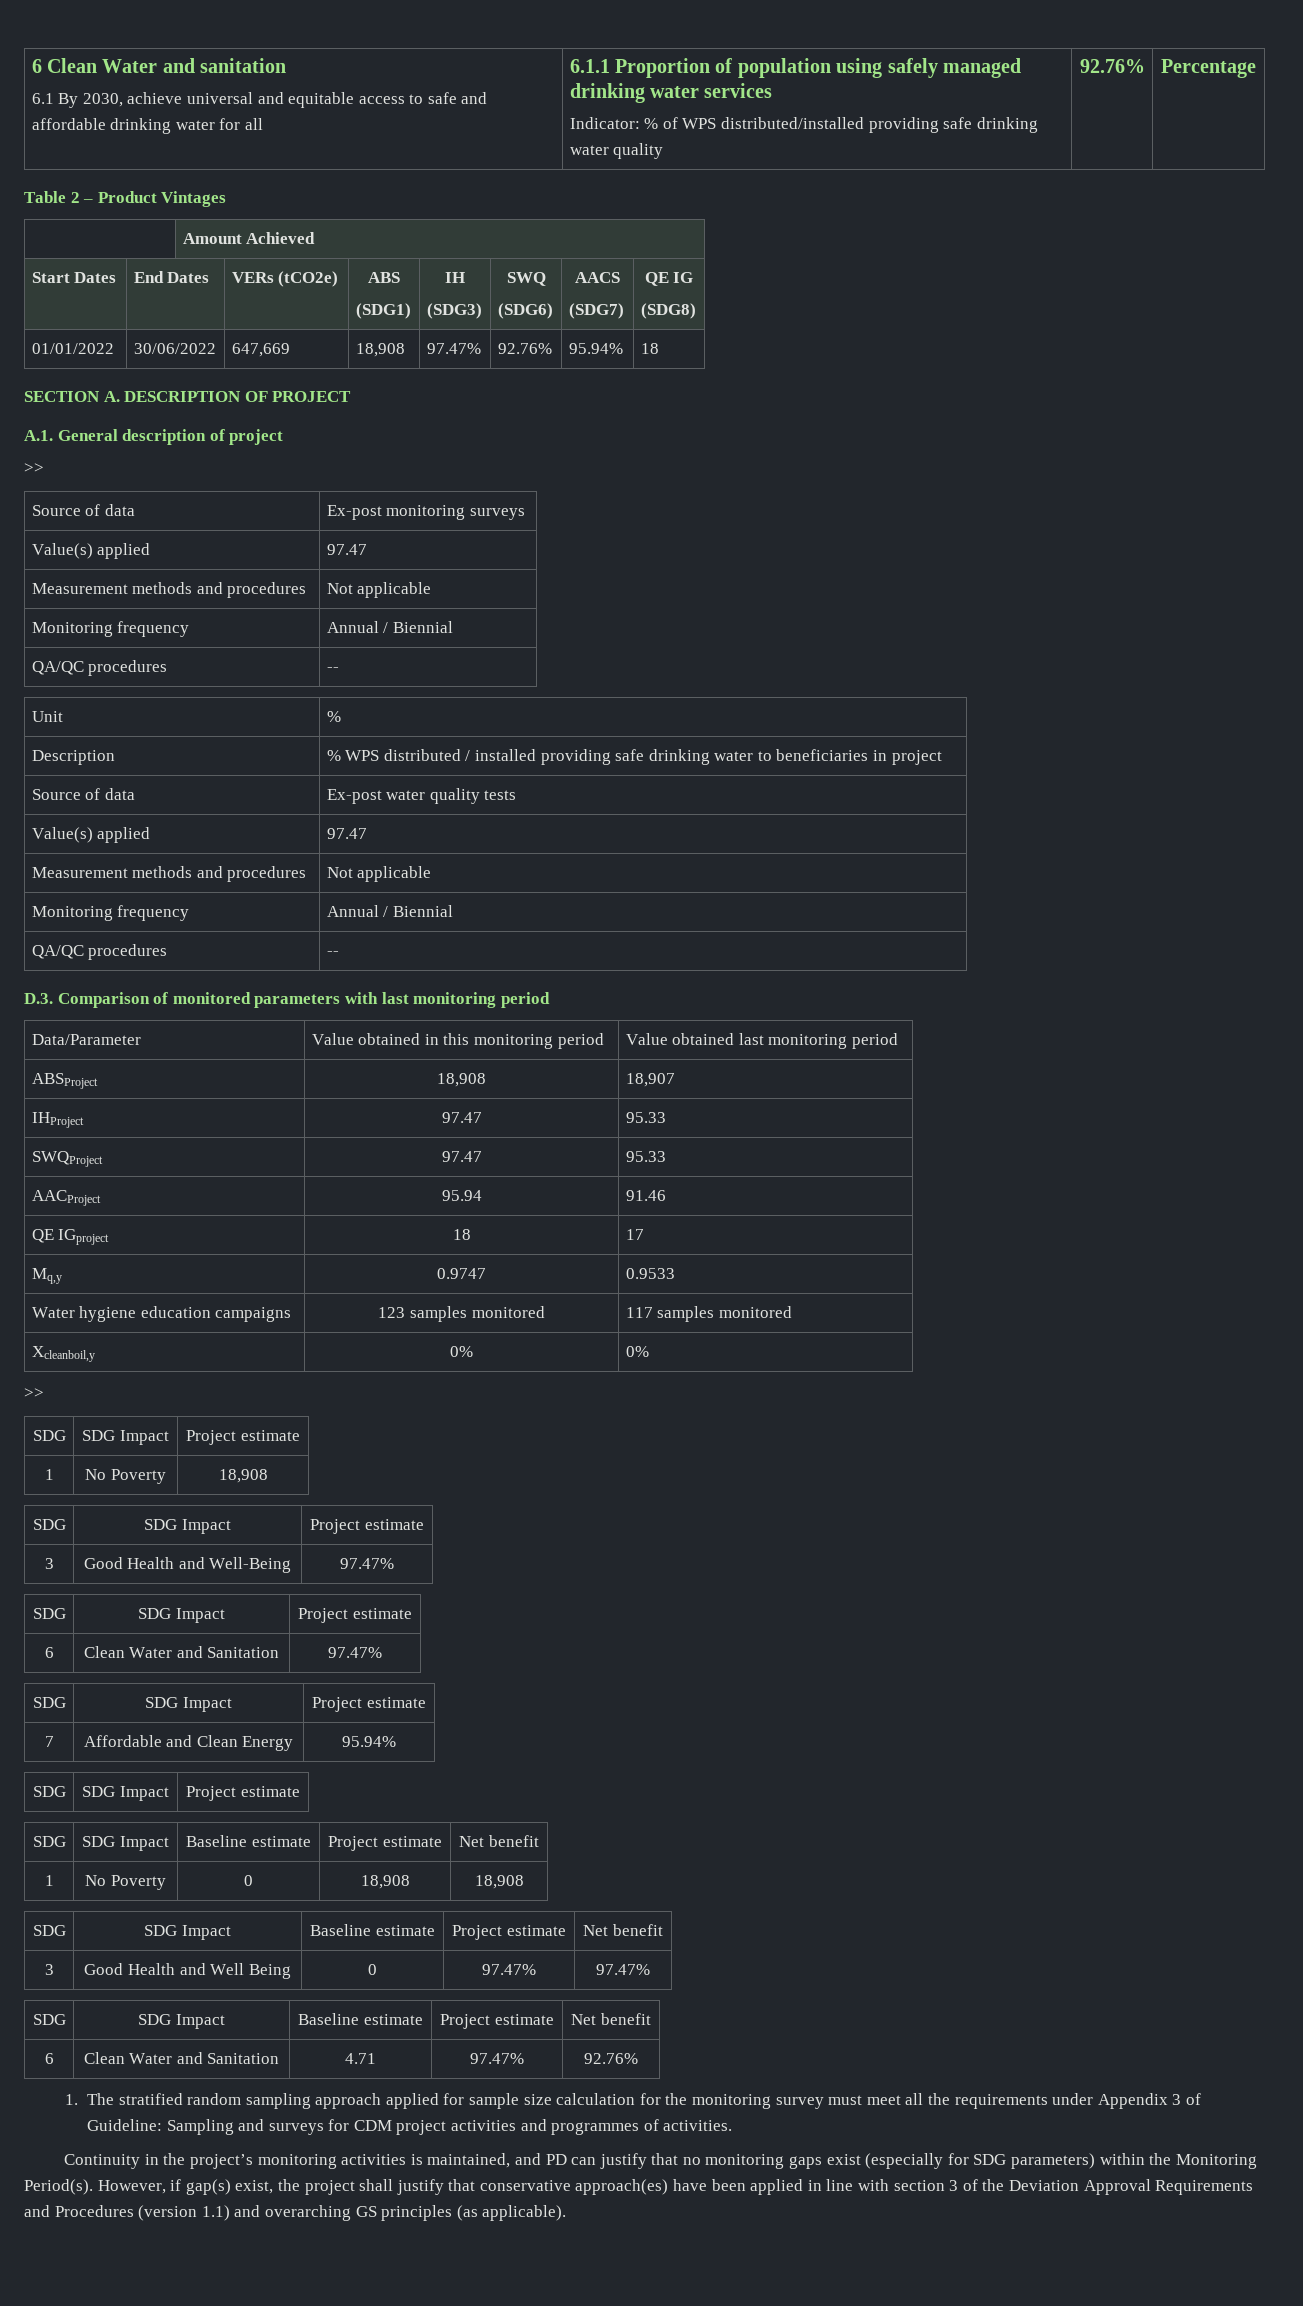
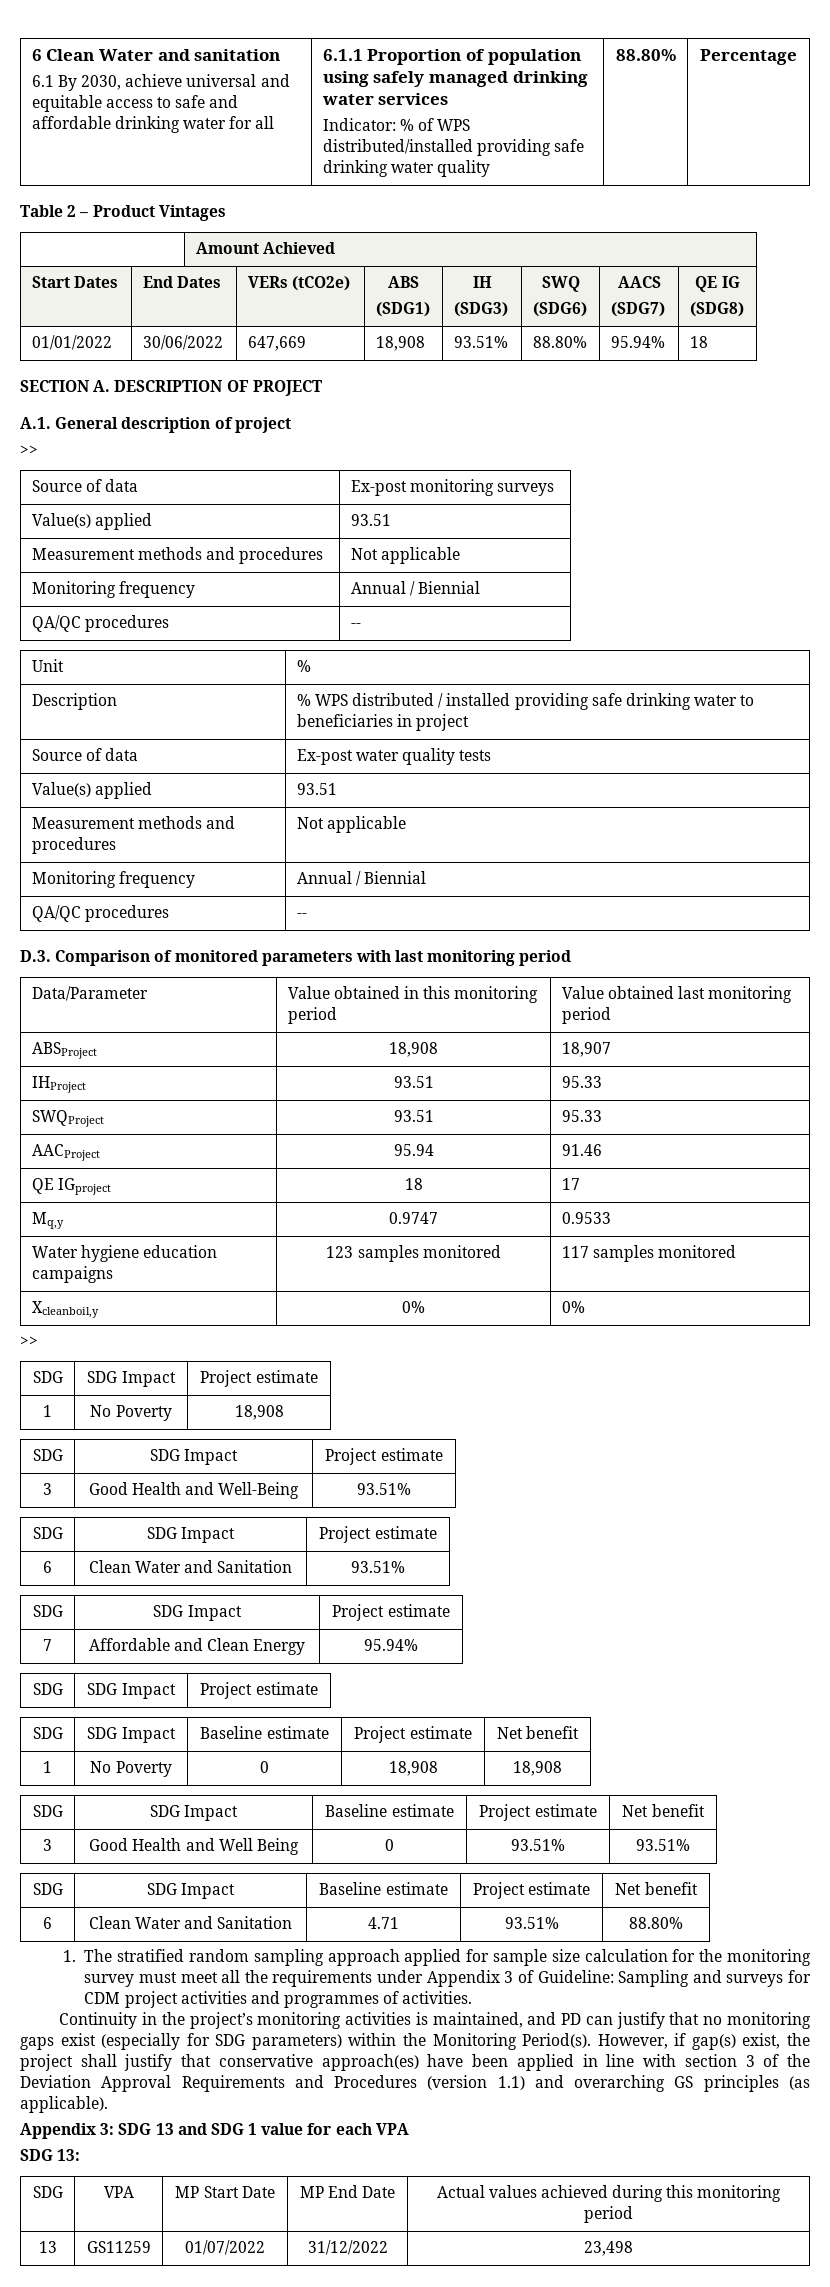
[1079,59,1145,73] 92.76% -> [615,49,676,61] 88.80%
[426,343,481,354] [497,343,552,354] 97.47% | 92.76% -> [453,336,508,348] [532,336,587,348] 93.51% | 88.80%
[326,544,367,555] 97.47 -> [350,514,391,526] 93.51
[326,828,367,839] 97.47 -> [296,783,337,795] 93.51
[441,1112,482,1123] 97.47 -> [393,1076,434,1088] 93.51
[441,1151,482,1162] 97.47 -> [393,1110,434,1122] 93.51
[340,1558,394,1569] 97.47% -> [357,1483,411,1495] 93.51%
[328,1647,382,1658] 97.47% -> [351,1561,405,1573] 93.51%
[482,1964,536,1975] [596,1964,650,1975] 97.47% | 97.47% -> [511,1839,565,1851] [636,1839,690,1851] 93.51% | 93.51%
[470,2053,524,2064] [584,2053,638,2064] 97.47% | 92.76% -> [504,1917,559,1929] [629,1917,683,1929] 93.51% | 88.80%
(567, 2213) none -> [20,2123,409,2139] [20,2149,81,2161] [32,2186,63,2198] [103,2186,134,2198] [175,2186,275,2198] [299,2185,396,2198] [436,2185,782,2202] [584,2206,633,2223] [38,2241,57,2253] [86,2241,151,2253] [185,2240,265,2255] [307,2240,388,2255] [584,2241,633,2256] // Appendix 3: SDG 13 and SDG 1 value for each VPA // SDG 13: // SDG | VPA | MP Start Date | MP End Date | Actual values achieved during this monitoring period // 13 | GS11259 | 01/07/2022 | 31/12/2022 | 23,498

